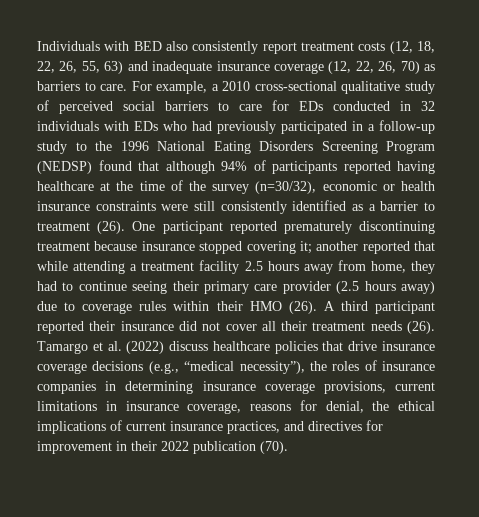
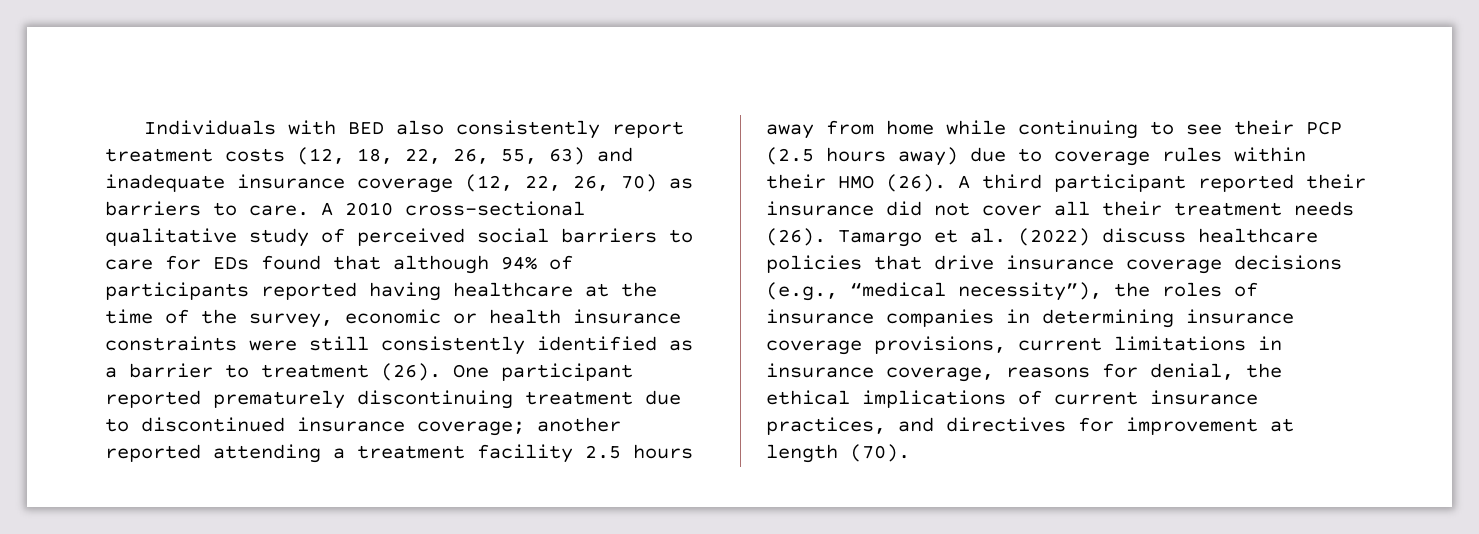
[131,81,219,94] For example, a -> [321,202,333,216] A
[333,101,435,111] [37,120,435,134] [37,141,435,154] [37,161,92,174] conducted in 32 individuals with EDs who had previously participated in a follow-up study to the 1996 National Eating Disorders Screening Program (NEDSP) -> (249, 263) none
[212,181,317,194] survey (n=30/32), -> [249,313,333,328] survey,
[94,241,435,254] [37,261,68,271] because insurance stopped covering it; another reported that while -> [645,390,681,405] [105,417,621,436] [105,444,201,462] due to discontinued insurance coverage; another reported
[370,261,436,274] [37,281,331,294] home, they had to continue seeing their primary care provider -> [886,120,1342,139] home while continuing to see their PCP
[116,441,256,454] in their 2022 publication -> [1270,418,1294,432] [766,444,838,463] at length

